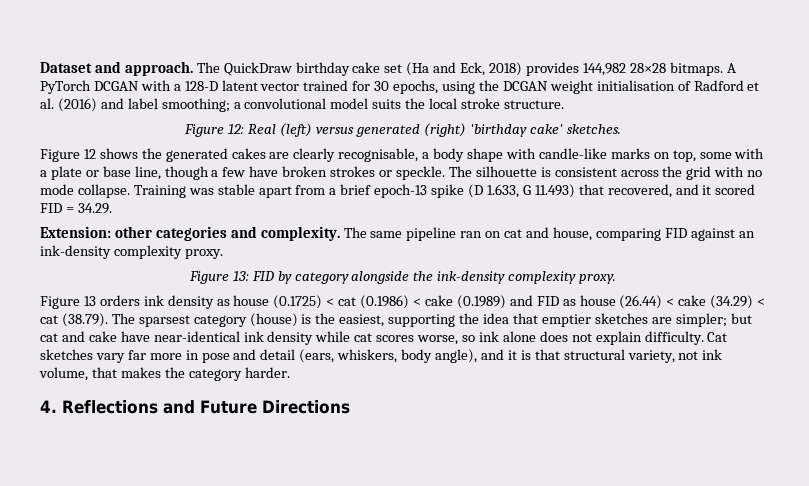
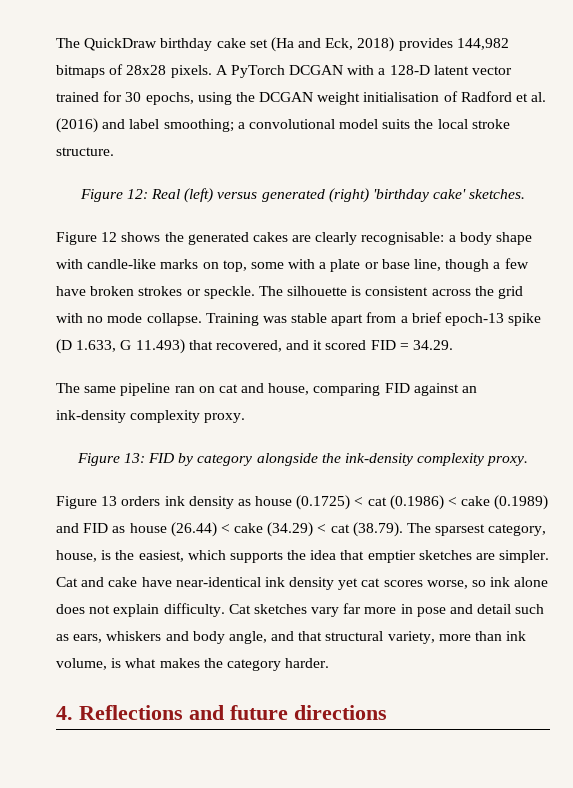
[40,61,193,76] Dataset and approach. -> (56, 43) none
[629,62,723,76] 28×28 bitmaps. -> [56,64,212,78] bitmaps of 28x28 pixels.
[338,148,419,162] recognisable, -> [361,232,445,245] recognisable:
[40,226,340,241] Extension: other categories and complexity. -> (454, 345) none
[193,313,298,327] category (house) -> [488,524,547,536] [56,550,97,562] category, house,
[388,314,456,327] supporting -> [187,550,283,563] which supports
[675,313,752,327] [40,333,58,342] simpler; but cat -> [499,550,550,563] [56,577,78,587] simpler. Cat
[315,331,351,342] while -> [338,578,359,590] yet
[299,349,723,363] [39,367,117,381] (ears, whiskers, body angle), and it is that structural variety, not ink volume, that -> [515,604,545,614] [56,631,527,644] [56,658,157,670] such as ears, whiskers and body angle, and that structural variety, more than ink volume, is what
[200,400,350,414] Future Directions -> [230,705,387,720] future directions

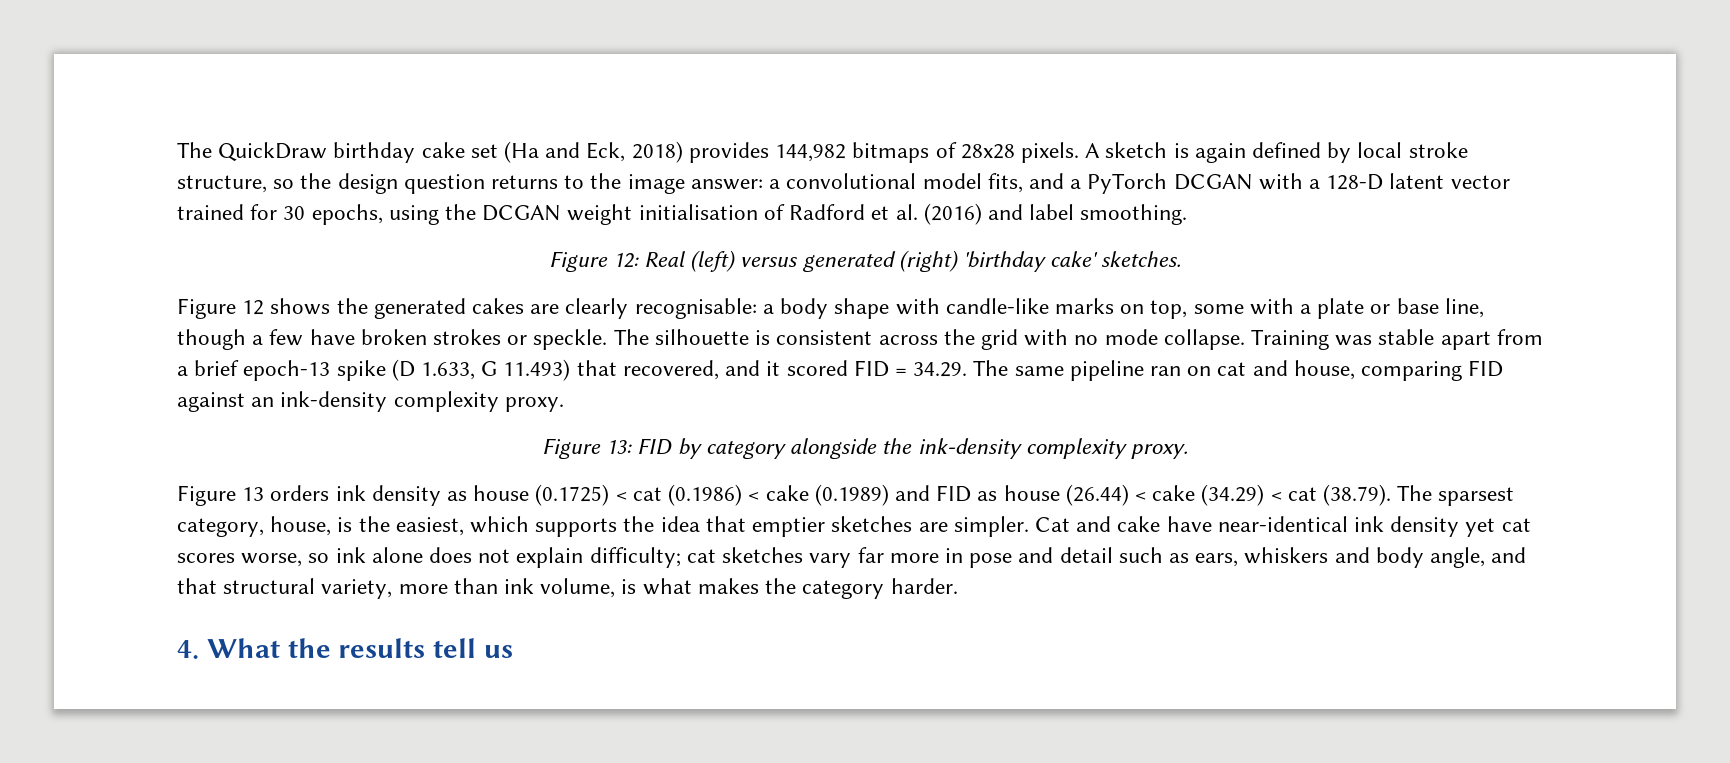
(228, 70) none -> [1105,142,1468,163] [177,173,1082,194] sketch is again defined by local stroke structure, so the design question returns to the image answer: a convolutional model fits, and a
[163,119,510,132] [56,147,114,156] smoothing; a convolutional model suits the local stroke structure. -> [1080,204,1188,225] smoothing.
(454, 345) // -> (968, 369) none
[163,603,251,617] difficulty. Cat -> [589,547,716,568] difficulty; cat
[79,705,387,720] Reflections and future directions -> [206,638,514,658] What the results tell us

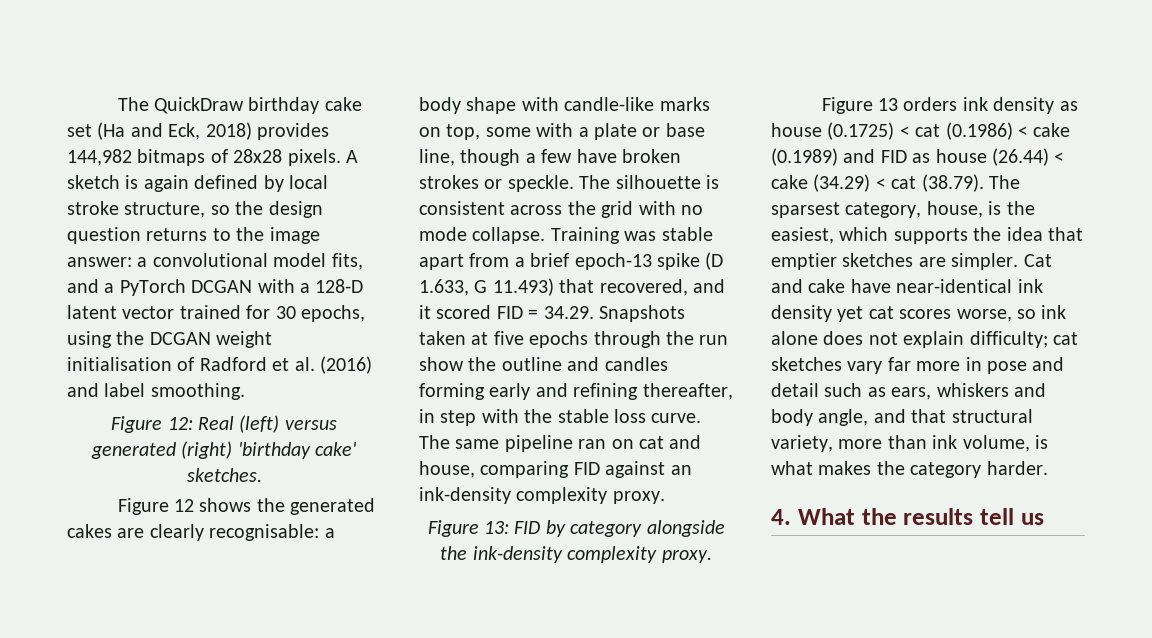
(968, 369) none -> [599,305,685,322] [419,331,729,348] [419,357,668,371] [419,383,733,400] [419,409,702,426] Snapshots taken at five epochs through the run show the outline and candles forming early and refining thereafter, in step with the stable loss curve.

